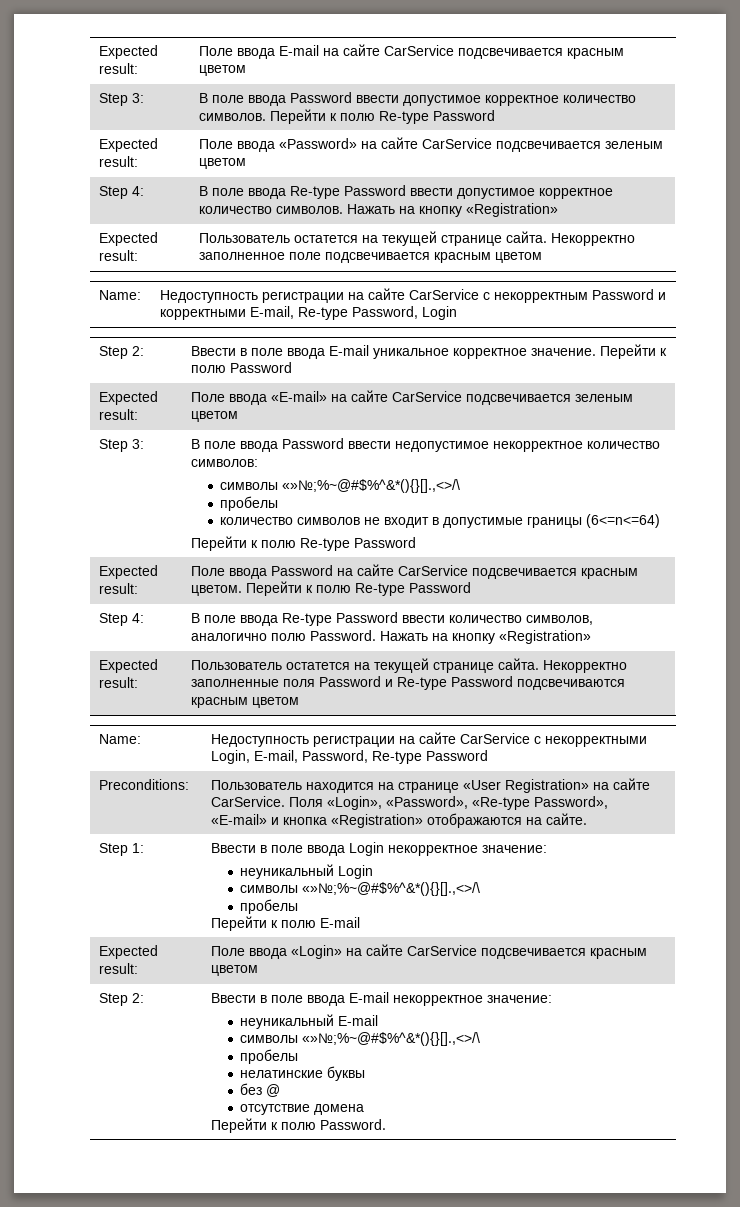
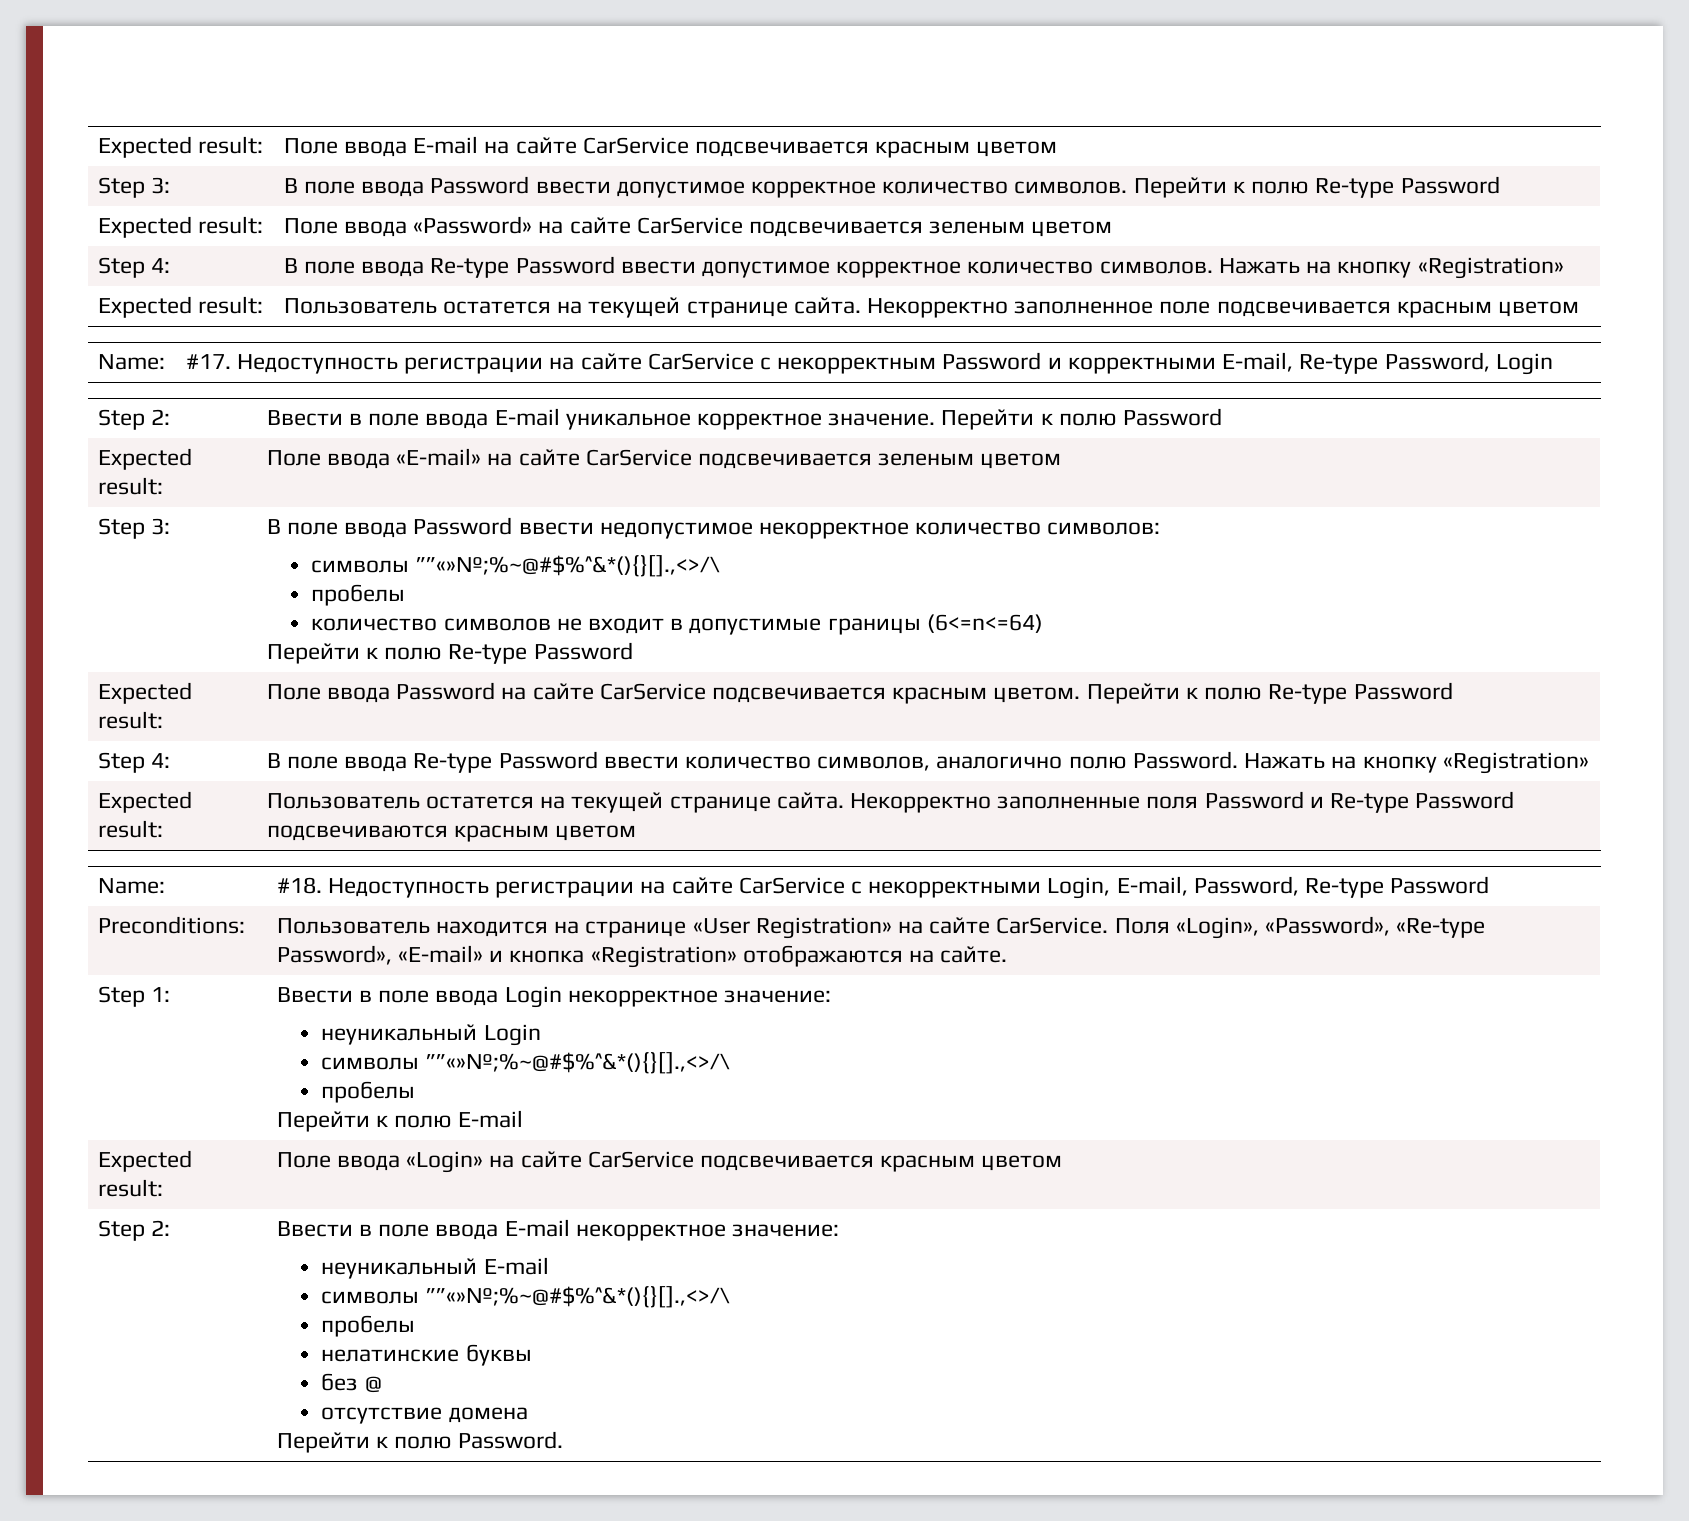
(142, 295) none -> [185,354,231,369] #17.
[282,479,461,493] «»№;%~@#$%^&*(){}[].,<>/\ -> [415,555,720,577] ””«»№;%~@#$%^&*(){}[].,<>/\
(142, 739) none -> [276,877,322,894] #18.
[302,882,481,896] «»№;%~@#$%^&*(){}[].,<>/\ -> [425,1052,730,1074] ””«»№;%~@#$%^&*(){}[].,<>/\
[302,1032,481,1046] «»№;%~@#$%^&*(){}[].,<>/\ -> [425,1286,730,1308] ””«»№;%~@#$%^&*(){}[].,<>/\

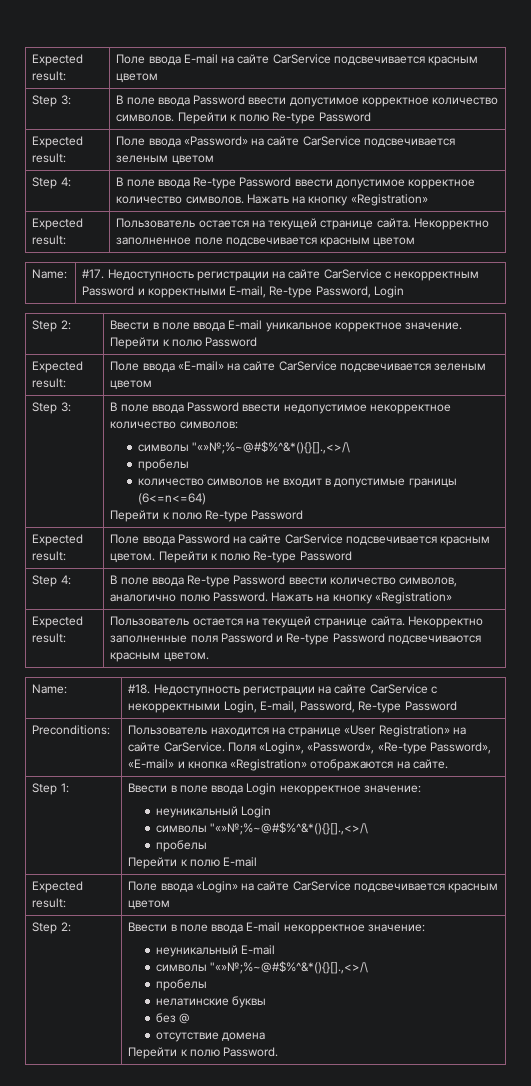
[443,301,552,314] остатется -> [198,220,249,228] остается
[415,555,720,577] ””«»№;%~@#$%^&*(){}[].,<>/\ -> [192,441,351,454] "«»№;%~@#$%^&*(){}[].,<>/\
[426,796,535,809] остатется -> [192,618,243,626] остается
[555,825,637,841] цветом -> [163,652,209,662] цветом.
[425,1052,730,1074] ””«»№;%~@#$%^&*(){}[].,<>/\ -> [210,822,369,835] "«»№;%~@#$%^&*(){}[].,<>/\
[425,1286,730,1308] ””«»№;%~@#$%^&*(){}[].,<>/\ -> [210,961,369,974] "«»№;%~@#$%^&*(){}[].,<>/\

